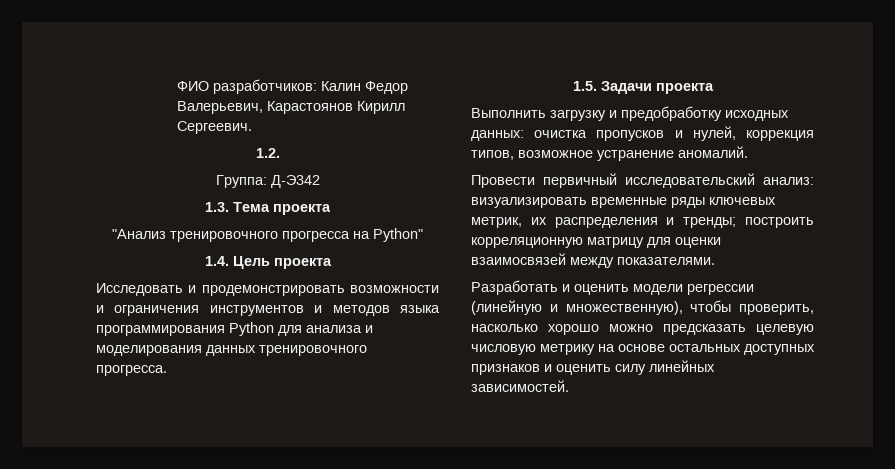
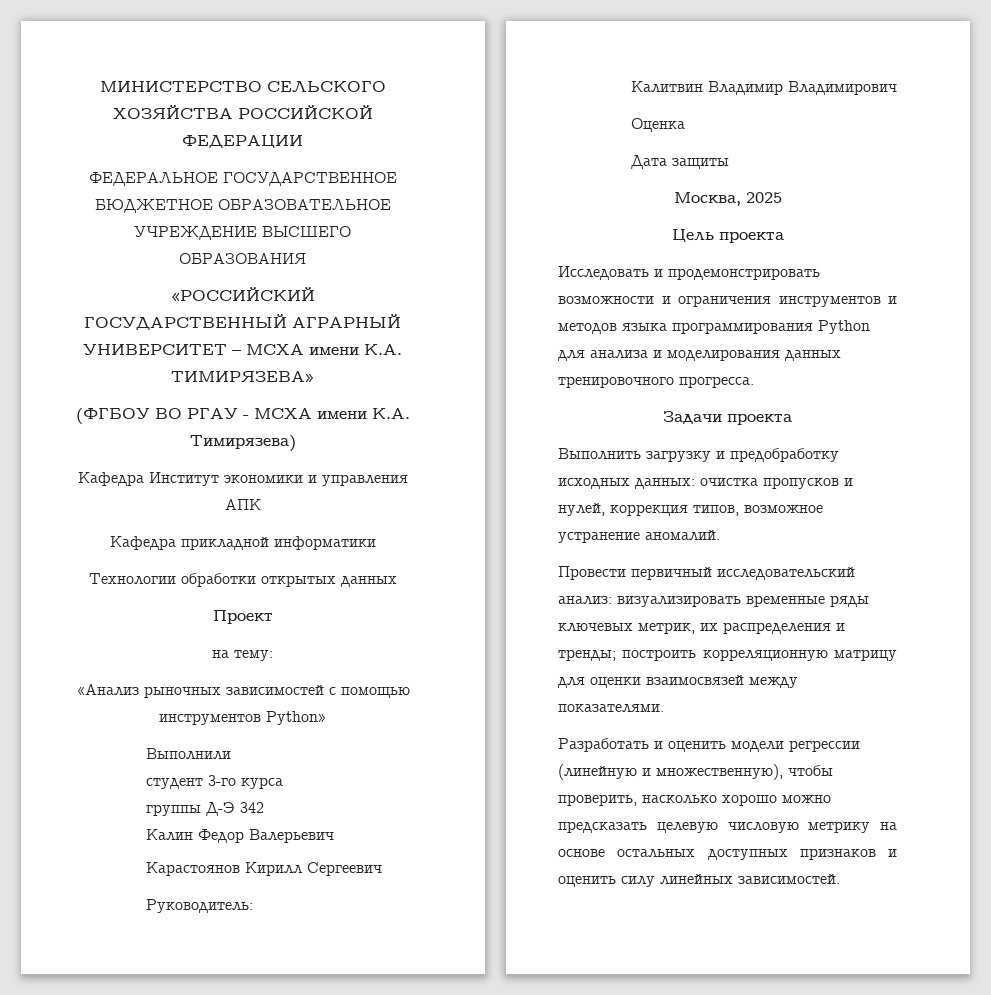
[176,79,317,94] ФИО разработчиков: -> [99,81,386,92] [112,105,373,119] [182,135,303,148] [88,172,397,186] [94,199,391,213] [134,226,351,240] [179,253,306,264] [170,287,315,301] [84,314,401,330] [83,344,402,355] [170,371,315,382] [75,408,410,424] [189,435,296,452] [77,472,408,486] [224,499,261,510] [109,536,376,550] [88,573,397,587] [212,610,273,624] [212,650,273,661] [75,684,410,698] [158,711,327,725] [145,748,231,760] [145,775,283,789] [145,802,264,816] МИНИСТЕРСТВО СЕЛЬСКОГО ХОЗЯЙСТВА РОССИЙСКОЙ ФЕДЕРАЦИИ // ФЕДЕРАЛЬНОЕ ГОСУДАРСТВЕННОЕ БЮДЖЕТНОЕ ОБРАЗОВАТЕЛЬНОЕ УЧРЕЖДЕНИЕ ВЫСШЕГО ОБРАЗОВАНИЯ // «РОССИЙСКИЙ ГОСУДАРСТВЕННЫЙ АГРАРНЫЙ УНИВЕРСИТЕТ – МСХА имени К.А. ТИМИРЯЗЕВА» // (ФГБОУ ВО РГАУ - МСХА имени К.А. Тимирязева) // Кафедра Институт экономики и управления АПК // Кафедра прикладной информатики // Технологии обработки открытых данных // Проект // на тему: // «Анализ рыночных зависимостей с помощью инструментов Python» // Выполнили // студент 3-го курса // группы Д-Э 342 //
[176,101,263,114] Валерьевич, -> [248,829,334,843] Валерьевич //
[176,121,252,134] [255,148,280,158] [215,175,320,188] [205,202,331,215] [112,228,423,242] [204,256,229,266] Сергеевич. // 1.2. // Группа: Д-Э342 // 1.3. Тема проекта // "Анализ тренировочного прогресса на Python" // 1.4. -> [306,862,382,876] [145,899,253,913] [630,81,897,95] [630,118,685,132] [630,155,729,169] [673,192,782,206] Сергеевич // Руководитель: // Калитвин Владимир Владимирович // Оценка // Дата защиты // Москва, 2025 //
[572,81,597,91] 1.5. -> (754, 382) none

